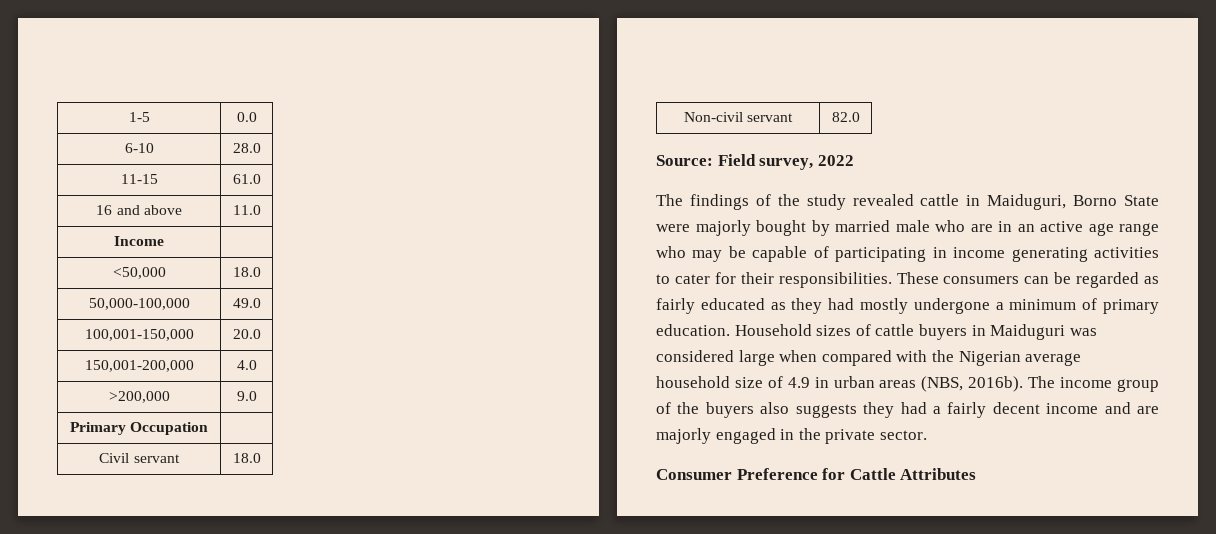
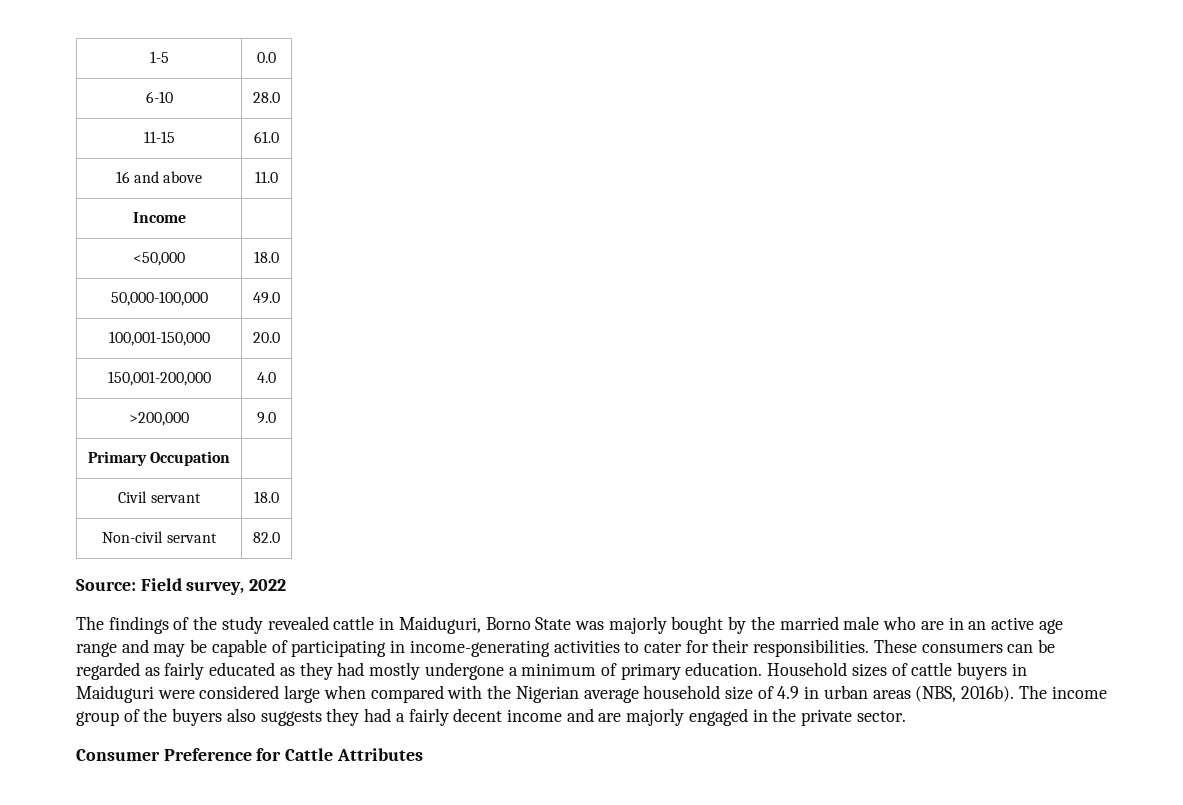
[656,224,690,232] were -> [574,621,604,630] was
(830, 228) none -> [750,616,775,630] the
[656,246,686,258] who -> [121,639,149,653] and
[953,247,1088,262] income generating -> [409,640,550,657] income-generating
[1069,328,1097,336] was -> [157,690,195,699] were

